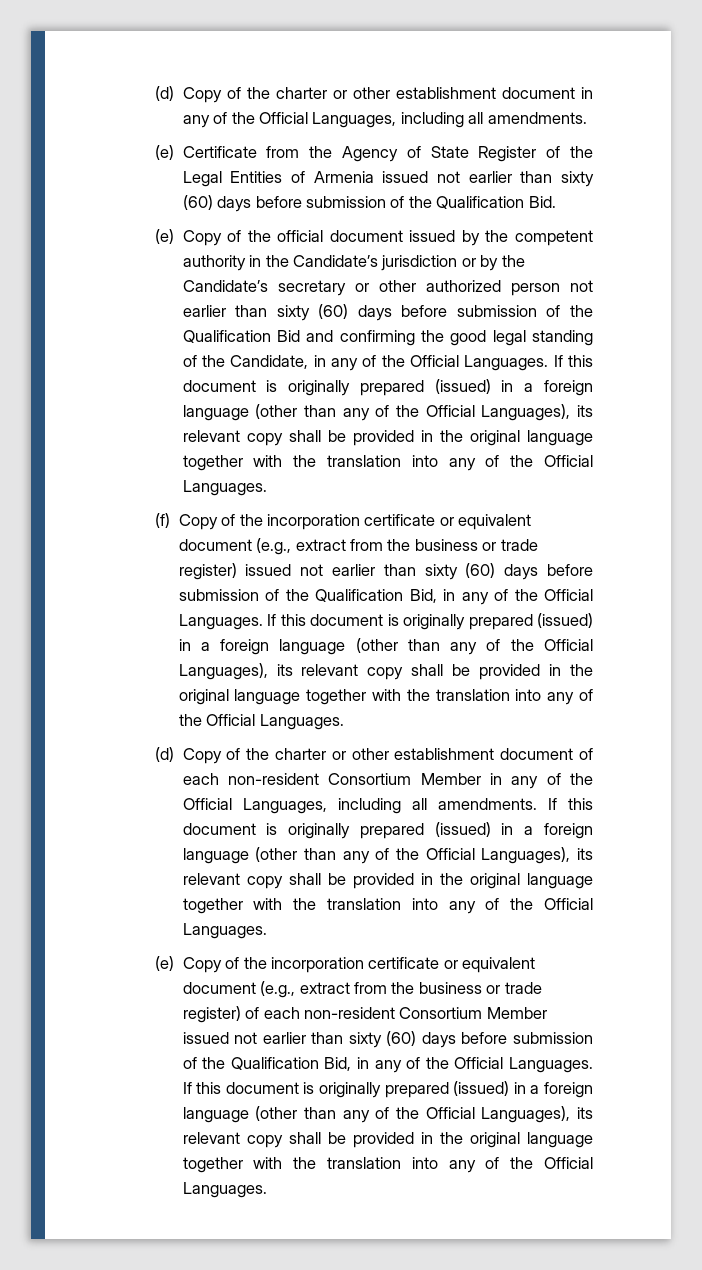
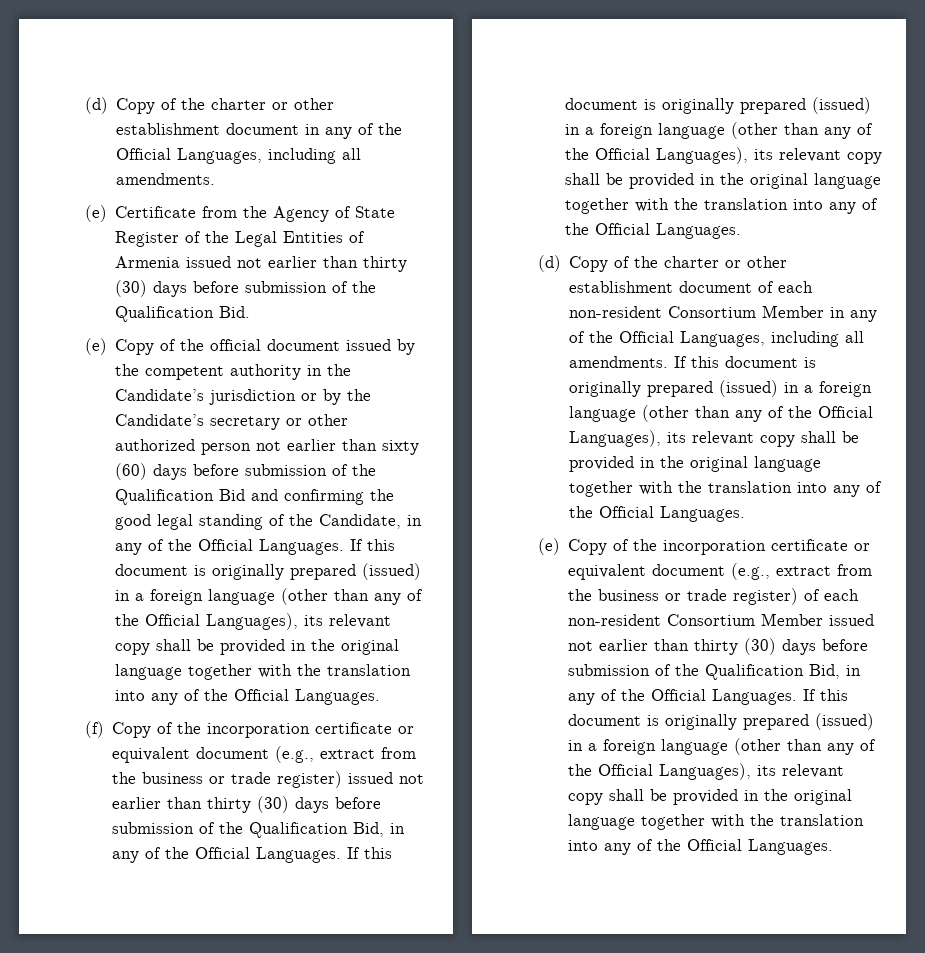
[561,171,594,187] [182,195,213,210] sixty (60) -> [362,256,407,272] [114,280,147,297] thirty (30)
[424,563,496,580] sixty (60) -> [206,796,289,813] thirty (30)
[348,1031,417,1048] sixty (60) -> [693,638,776,655] thirty (30)

